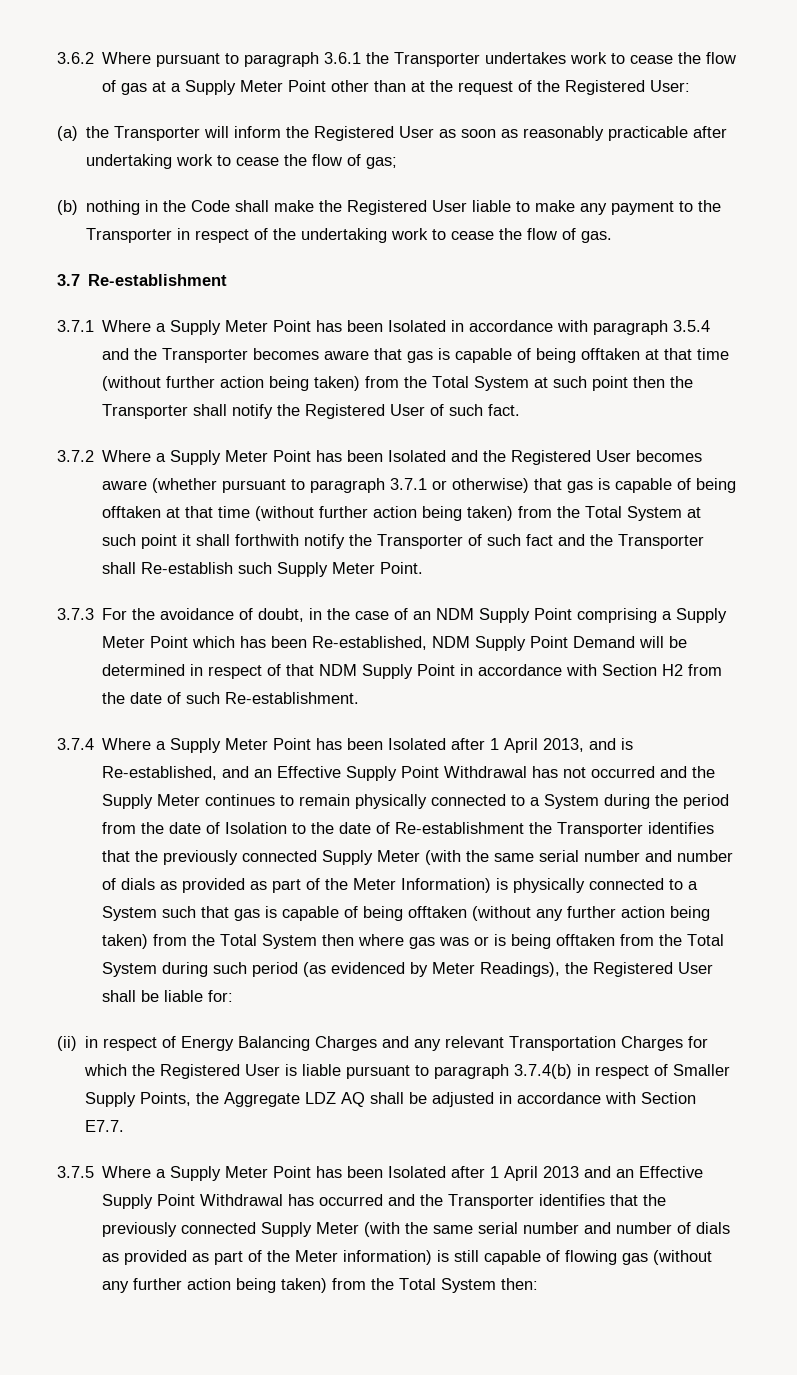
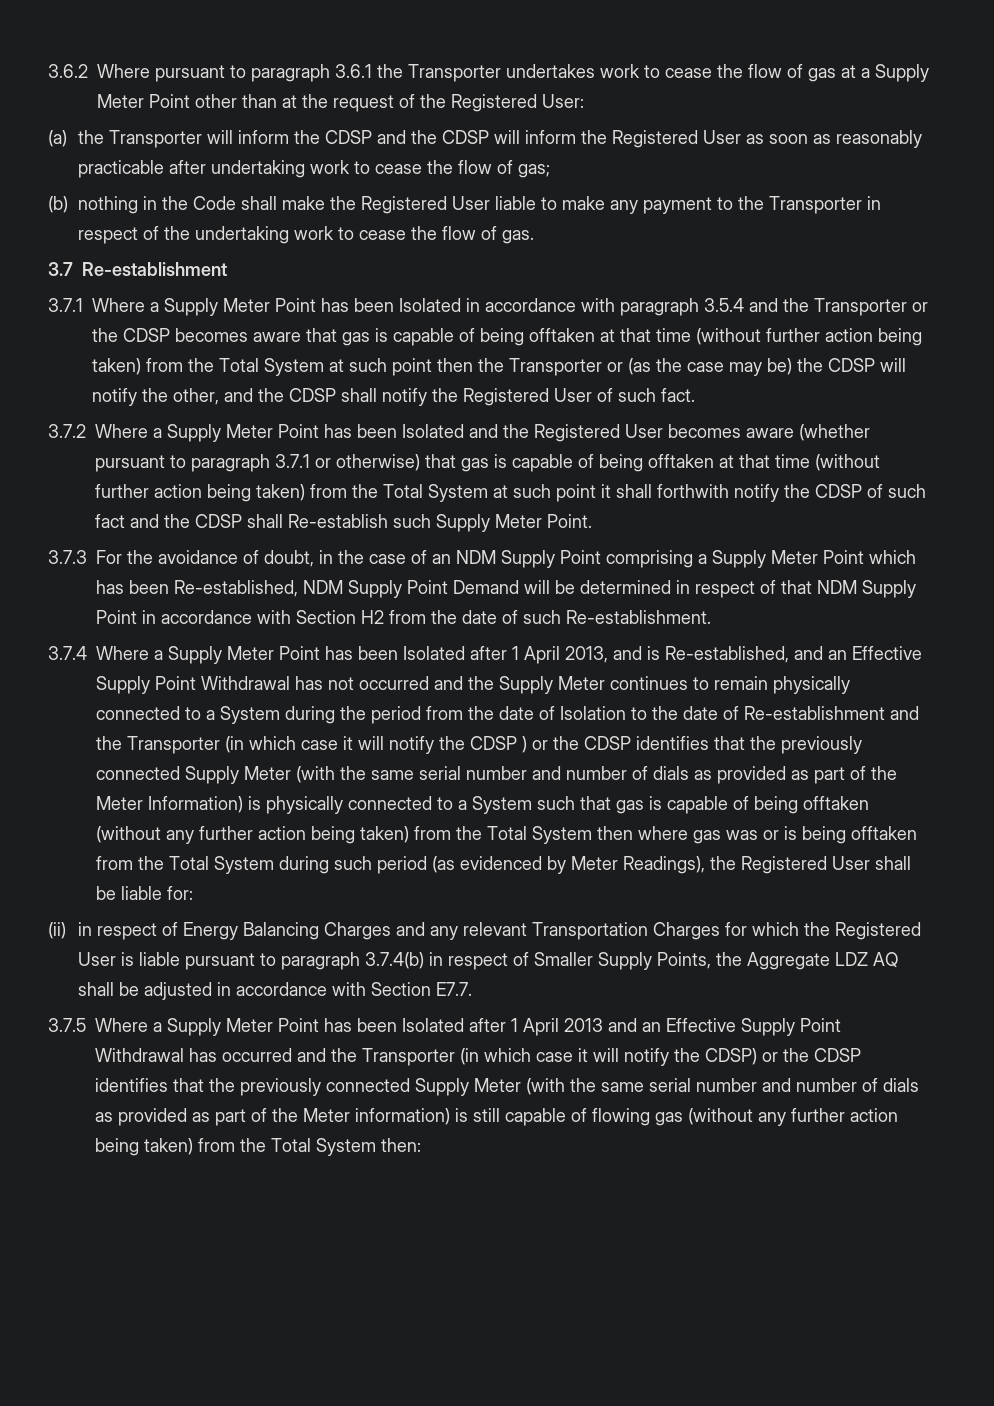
(310, 132) none -> [325,130,608,144] CDSP and the CDSP will inform the
(249, 355) none -> [912,302,928,312] [92,328,170,342] or the CDSP
(189, 411) none -> [607,358,906,376] [92,388,336,406] or (as the case may be) the CDSP will notify the other, and the CDSP
[377,534,464,549] Transporter -> [815,484,862,498] CDSP
[618,534,705,549] Transporter -> [195,514,242,528] CDSP
[529,822,644,837] the Transporter -> [890,706,919,720] [96,736,631,754] and the Transporter (in which case it will notify the CDSP ) or the CDSP
(535, 1201) none -> [460,1048,861,1066] (in which case it will notify the CDSP) or the CDSP

